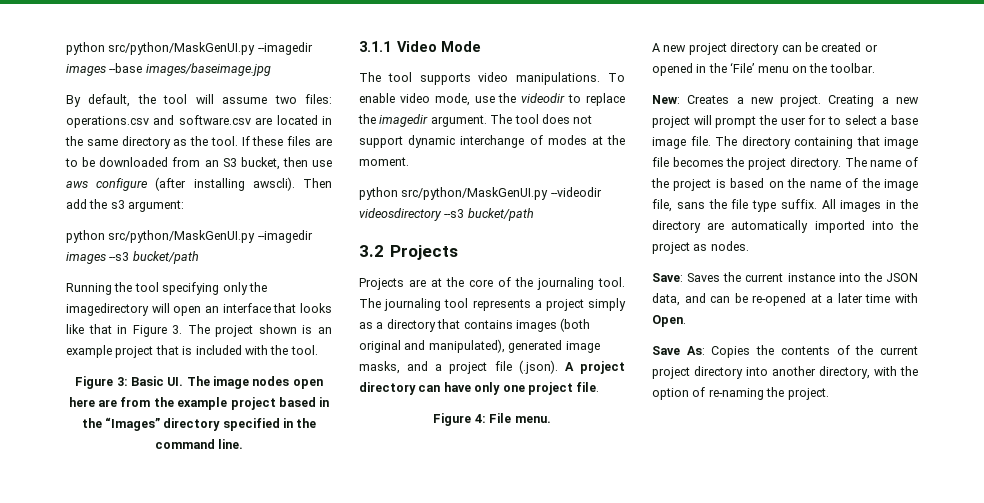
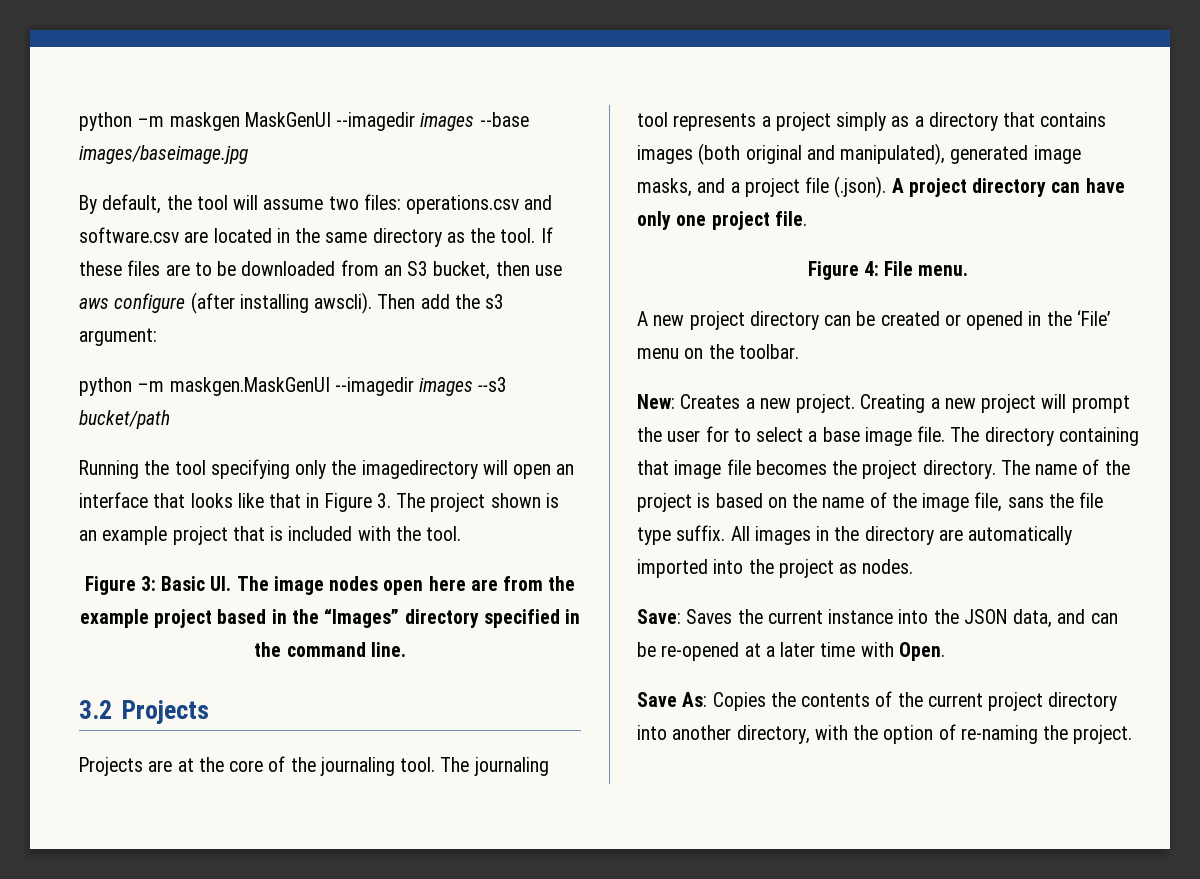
[66,42,256,55] python src/python/MaskGenUI.py -> [79,112,331,131] python –m maskgen MaskGenUI
[108,230,256,243] src/python/MaskGenUI.py -> [137,377,330,396] –m maskgen.MaskGenUI
[359,41,482,52] [359,72,625,85] [359,93,625,106] [358,114,593,127] [359,135,625,148] [359,157,409,166] [359,187,602,200] [359,208,534,221] // 3.1.1 Video Mode // The tool supports video manipulations. To enable video mode, use the videodir to replace the imagedir argument. The tool does not support dynamic interchange of modes at the moment. // python src/python/MaskGenUI.py --videodir videosdirectory --s3 bucket/path -> (406, 649) none

